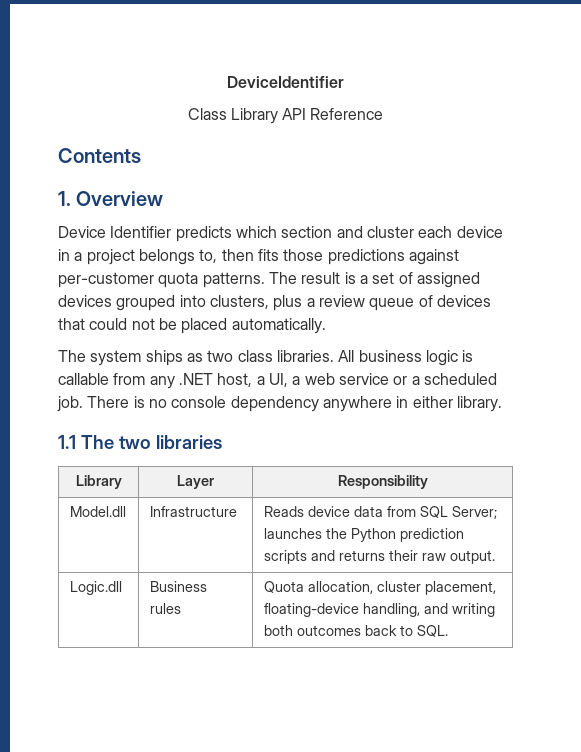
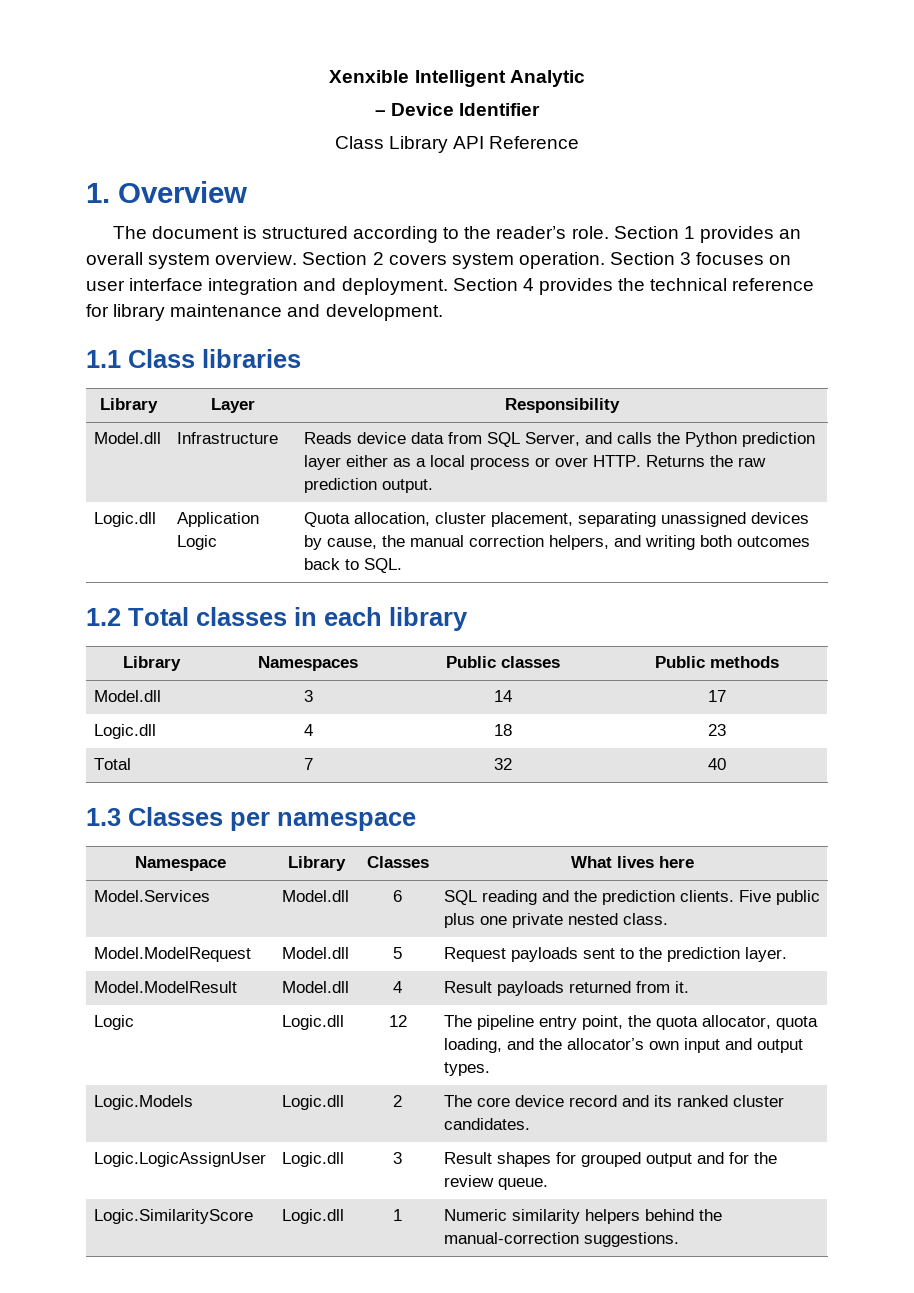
[227,76,344,88] DeviceIdentifier -> [329,70,585,87] [374,103,541,116] Xenxible Intelligent Analytic // – Device Identifier
[58,148,141,163] // Contents -> (580, 142) none
[58,226,503,242] [58,249,459,265] [58,272,480,288] [58,295,491,311] [58,318,326,334] [58,350,474,366] [58,373,497,389] [57,396,502,412] Device Identifier predicts which section and cluster each device in a project belongs to, then fits those predictions against per-customer quota patterns. The result is a set of assigned devices grouped into clusters, plus a review queue of devices that could not be placed automatically. // The system ships as two class libraries. All business logic is callable from any .NET host, a UI, a web service or a scheduled job. There is no console dependency anywhere in either library. -> [112,226,802,243] [86,252,792,269] [86,278,815,295] [86,304,443,321] The document is structured according to the reader’s role. Section 1 provides an overall system overview. Section 2 covers system operation. Section 3 focuses on user interface integration and deployment. Section 4 provides the technical reference for library maintenance and development.
[80,435,151,449] The two -> [128,349,195,368] Class
[451,506,497,519] [263,528,464,542] [263,550,446,564] Server; launches the Python prediction scripts and returns their raw -> [524,432,815,447] [303,455,766,470] [303,478,377,493] Server, and calls the Python prediction layer either as a local process or over HTTP. Returns the raw prediction
[149,581,207,592] [149,603,181,614] Business rules -> [176,512,259,527] [176,535,217,550] Application Logic
[263,603,420,617] floating-device handling, -> [577,512,809,527] [303,535,609,550] separating unassigned devices by cause, the manual correction helpers,
(448, 631) none -> [86,607,468,631] [123,656,181,671] [258,656,358,671] [445,656,560,668] [654,656,779,668] [93,690,161,702] [303,690,313,702] [493,690,512,702] [707,690,726,702] [93,724,156,739] [303,724,313,736] [493,724,512,736] [707,724,726,736] [93,758,131,770] [303,758,313,770] [493,758,512,770] [707,758,726,770] [86,807,416,831] [135,856,226,871] [288,856,346,871] [366,856,429,868] [570,856,694,868] [93,890,210,902] [281,890,349,902] [393,890,402,902] [443,890,820,905] [443,913,668,928] [93,947,251,962] [281,947,349,959] [393,947,402,959] [443,947,787,962] [93,981,237,993] [281,981,349,993] [393,981,402,993] [443,981,689,996] [93,1015,134,1030] [281,1015,344,1030] [388,1015,407,1027] [443,1015,818,1030] [443,1038,803,1053] [443,1062,490,1076] [93,1095,193,1110] [281,1095,344,1110] [393,1095,402,1107] [443,1095,784,1107] [443,1118,530,1130] [93,1152,266,1167] [281,1152,344,1167] [393,1152,402,1164] [443,1152,777,1167] [443,1175,548,1190] [93,1209,253,1224] [281,1209,344,1224] [393,1209,402,1221] [443,1209,722,1224] [443,1232,679,1247] // 1.2 Total classes in each library // Library | Namespaces | Public classes | Public methods // Model.dll | 3 | 14 | 17 // Logic.dll | 4 | 18 | 23 // Total | 7 | 32 | 40 // 1.3 Classes per namespace // Namespace | Library | Classes | What lives here // Model.Services | Model.dll | 6 | SQL reading and the prediction clients. Five public plus one private nested class. // Model.ModelRequest | Model.dll | 5 | Request payloads sent to the prediction layer. // Model.ModelResult | Model.dll | 4 | Result payloads returned from it. // Logic | Logic.dll | 12 | The pipeline entry point, the quota allocator, quota loading, and the allocator’s own input and output types. // Logic.Models | Logic.dll | 2 | The core device record and its ranked cluster candidates. // Logic.LogicAssignUser | Logic.dll | 3 | Result shapes for grouped output and for the review queue. // Logic.SimilarityScore | Logic.dll | 1 | Numeric similarity helpers behind the manual-correction suggestions.

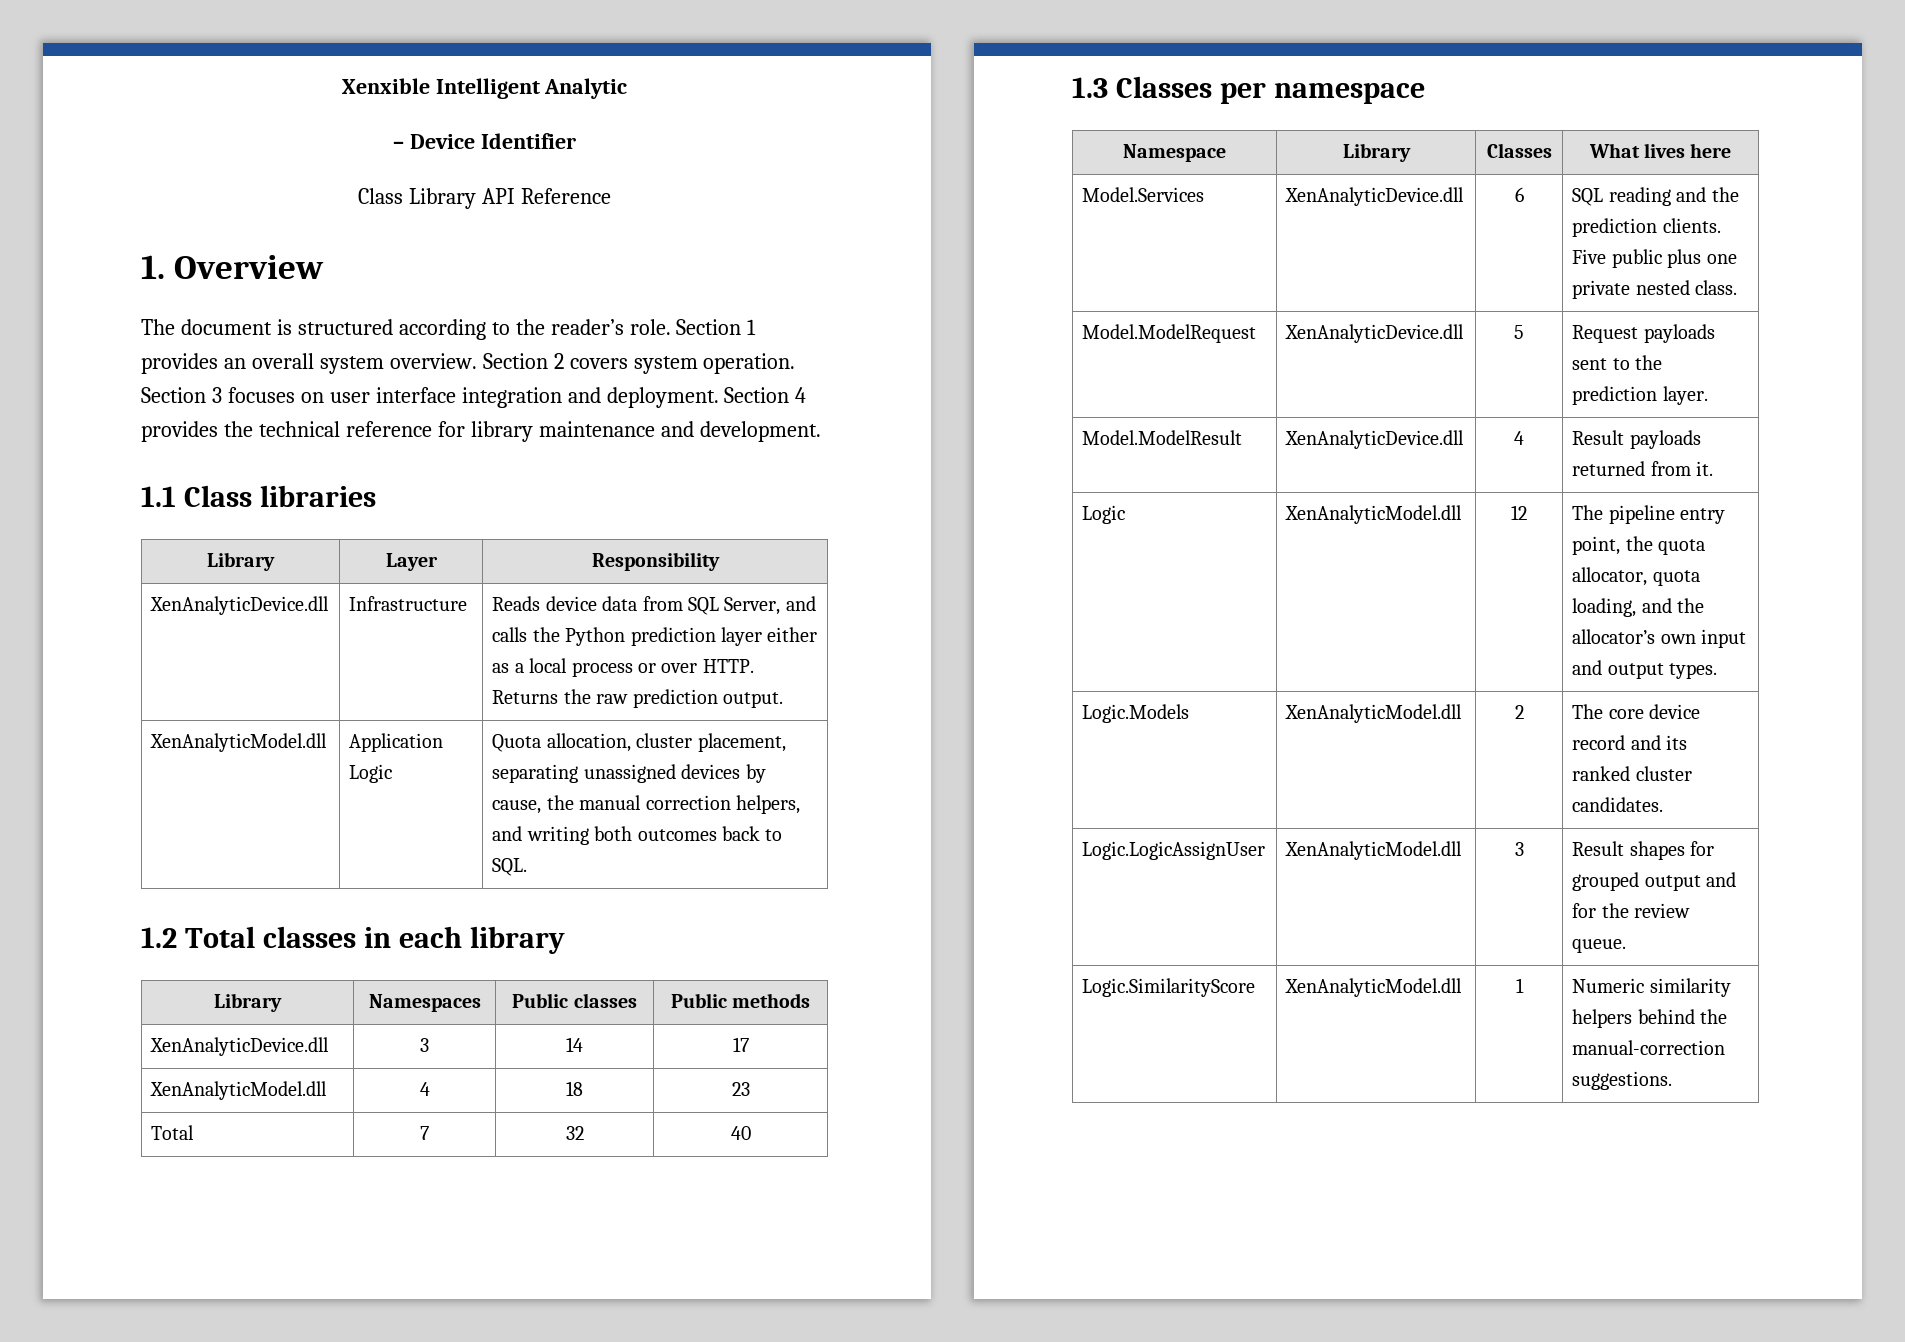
[93,432,161,444] Model.dll -> [150,596,330,615] XenAnalyticDevice.dll
[93,512,156,527] Logic.dll -> [150,733,328,752] XenAnalyticModel.dll
[93,690,161,702] Model.dll -> [150,1037,330,1056] XenAnalyticDevice.dll
[93,724,156,739] Logic.dll -> [150,1081,328,1100] XenAnalyticModel.dll
[281,890,349,902] Model.dll -> [1285,187,1465,206] XenAnalyticDevice.dll
[281,947,349,959] Model.dll -> [1285,324,1465,343] XenAnalyticDevice.dll
[281,981,349,993] Model.dll -> [1285,430,1465,449] XenAnalyticDevice.dll
[281,1015,344,1030] Logic.dll -> [1285,505,1463,524] XenAnalyticModel.dll
[281,1095,344,1110] Logic.dll -> [1285,704,1463,723] XenAnalyticModel.dll
[281,1152,344,1167] Logic.dll -> [1285,841,1463,860] XenAnalyticModel.dll
[281,1209,344,1224] Logic.dll -> [1285,978,1463,997] XenAnalyticModel.dll

